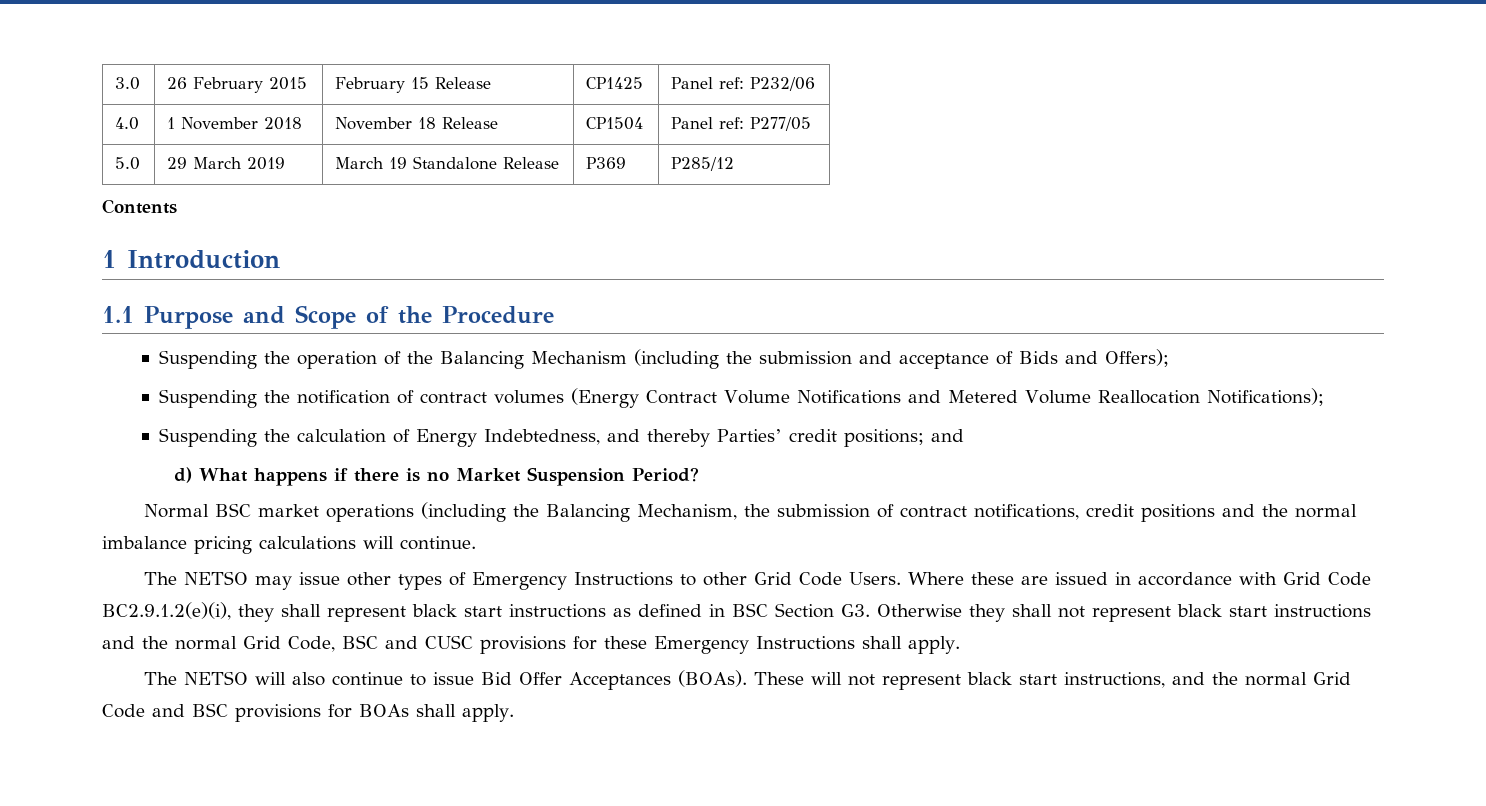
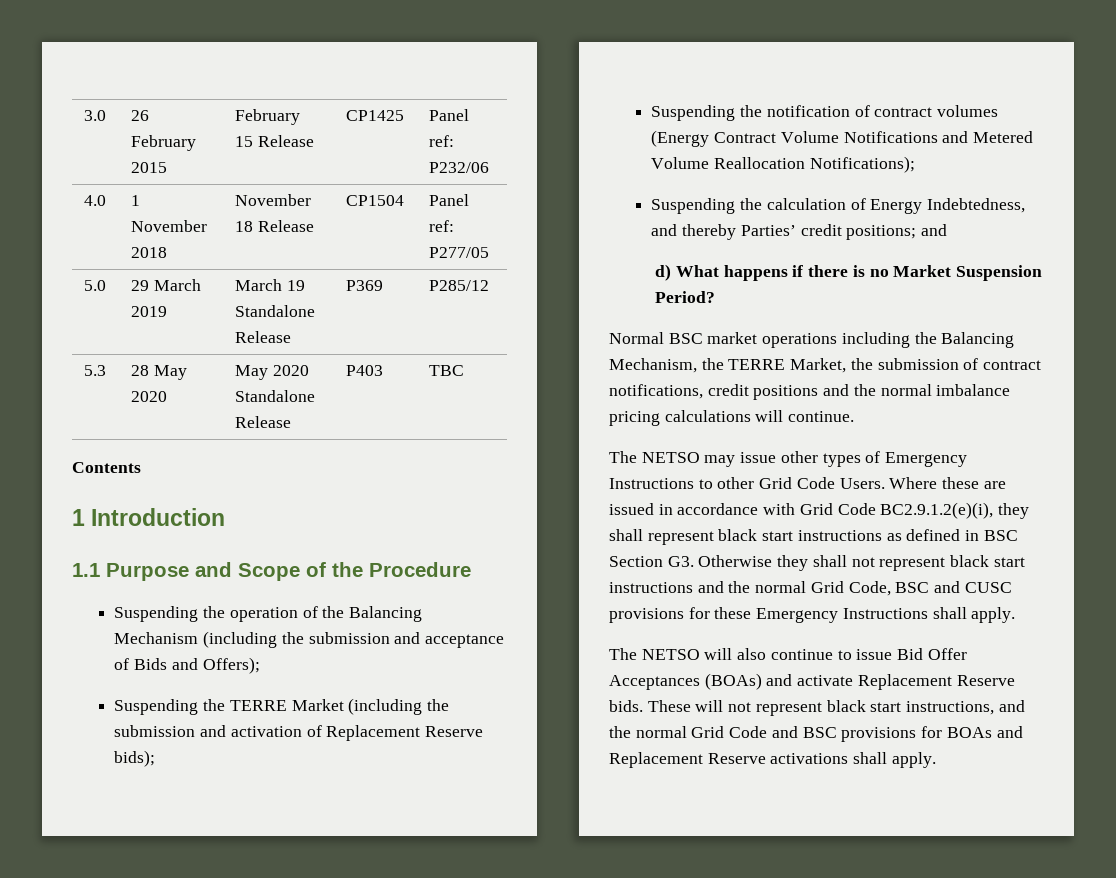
(735, 164) none -> [84,365,107,376] [131,365,187,380] [131,391,168,402] [235,365,309,380] [235,390,316,402] [235,416,292,428] [346,365,384,376] [429,365,465,376] // 5.3 | 28 May 2020 | May 2020 Standalone Release | P403 | TBC
(1169, 358) none -> [114,698,449,715] [114,725,483,741] [114,750,156,767] // Suspending the TERRE Market (including the submission and activation of Replacement Reserve bids);
[421,502,507,522] (including -> [841,332,910,348] including
(771, 510) none -> [728,358,873,373] TERRE Market, the
[678,670,748,687] (BOAs). -> [704,673,1015,690] [609,700,643,712] (BOAs) and activate Replacement Reserve bids.
(409, 710) none -> [996,726,1023,738] [609,752,849,768] and Replacement Reserve activations

